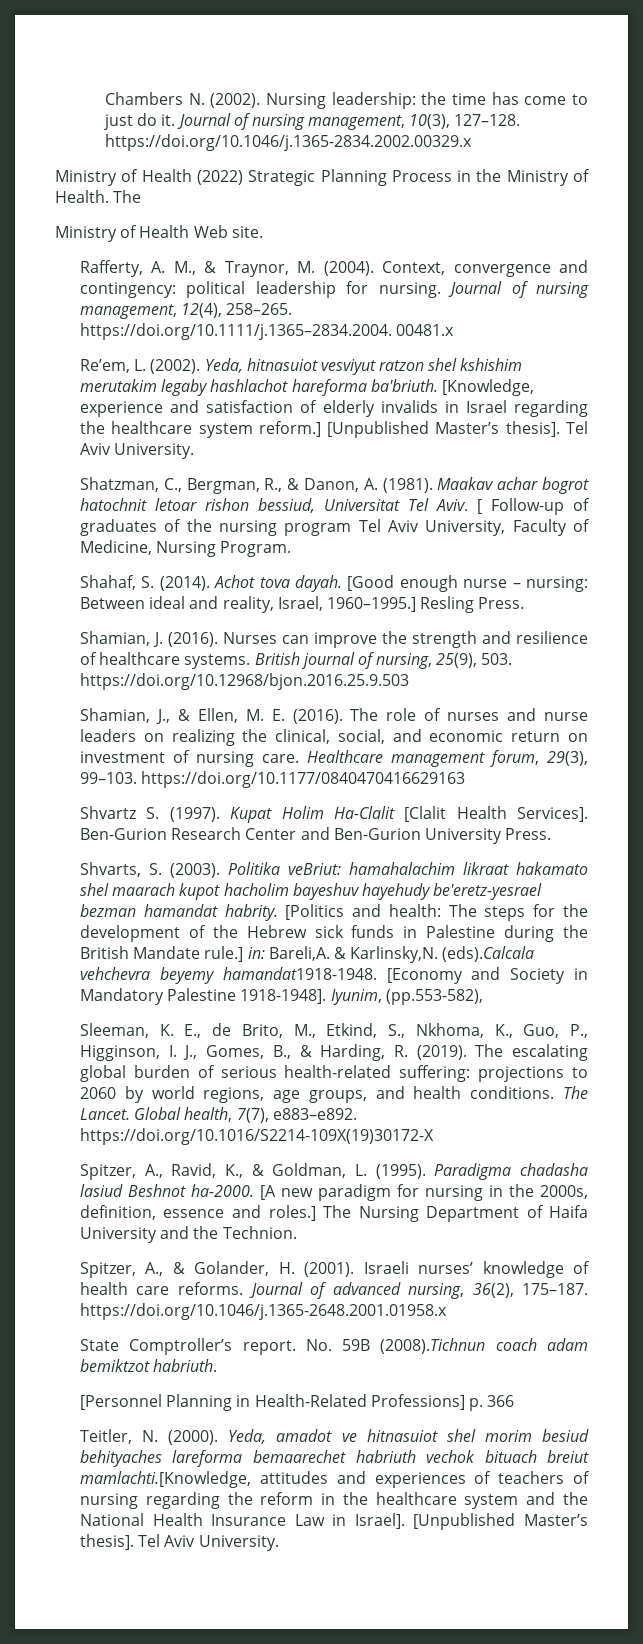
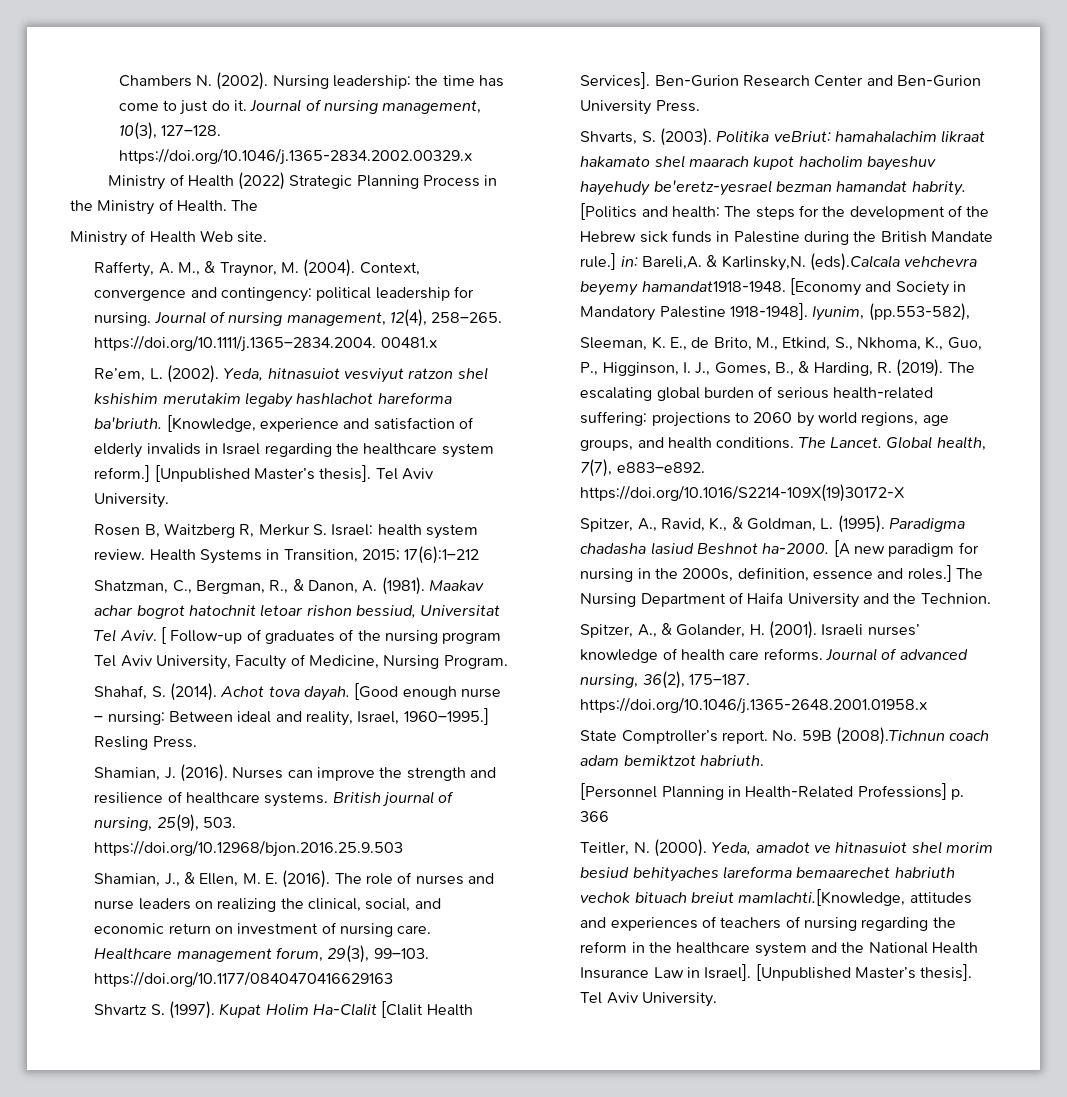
(195, 451) none -> [94,523,478,539] [94,546,480,564] // Rosen B, Waitzberg R, Merkur S. Israel: health system review. Health Systems in Transition, 2015; 17(6):1–212

